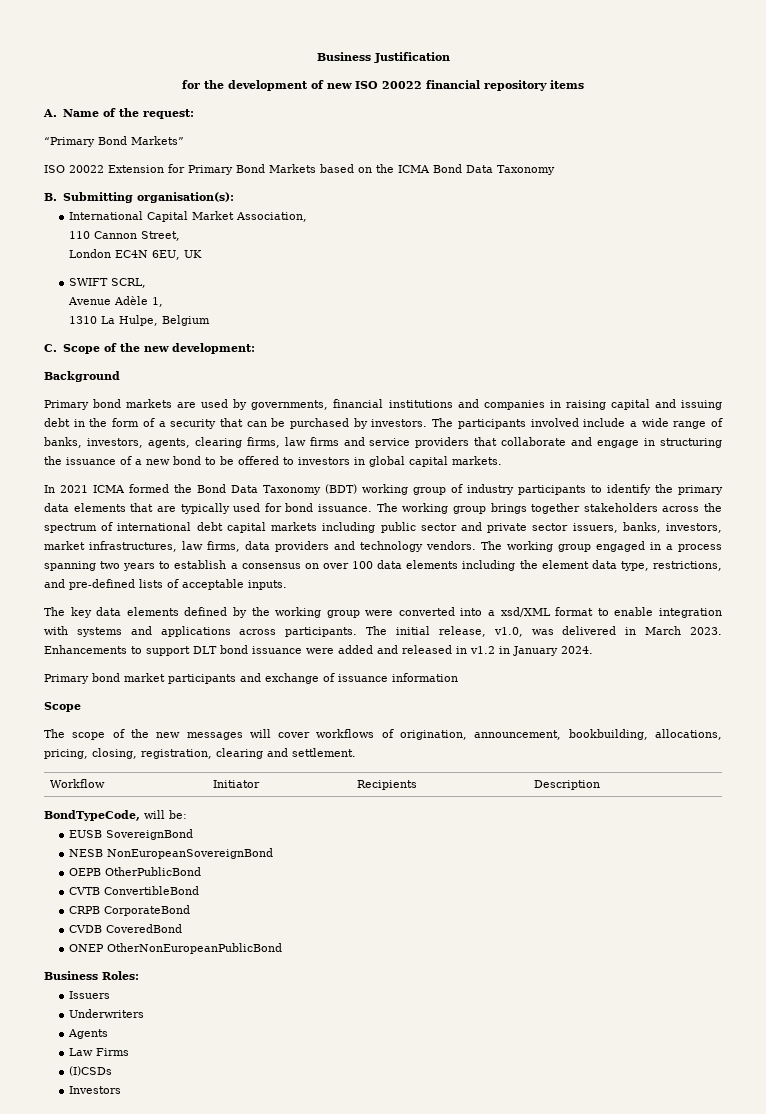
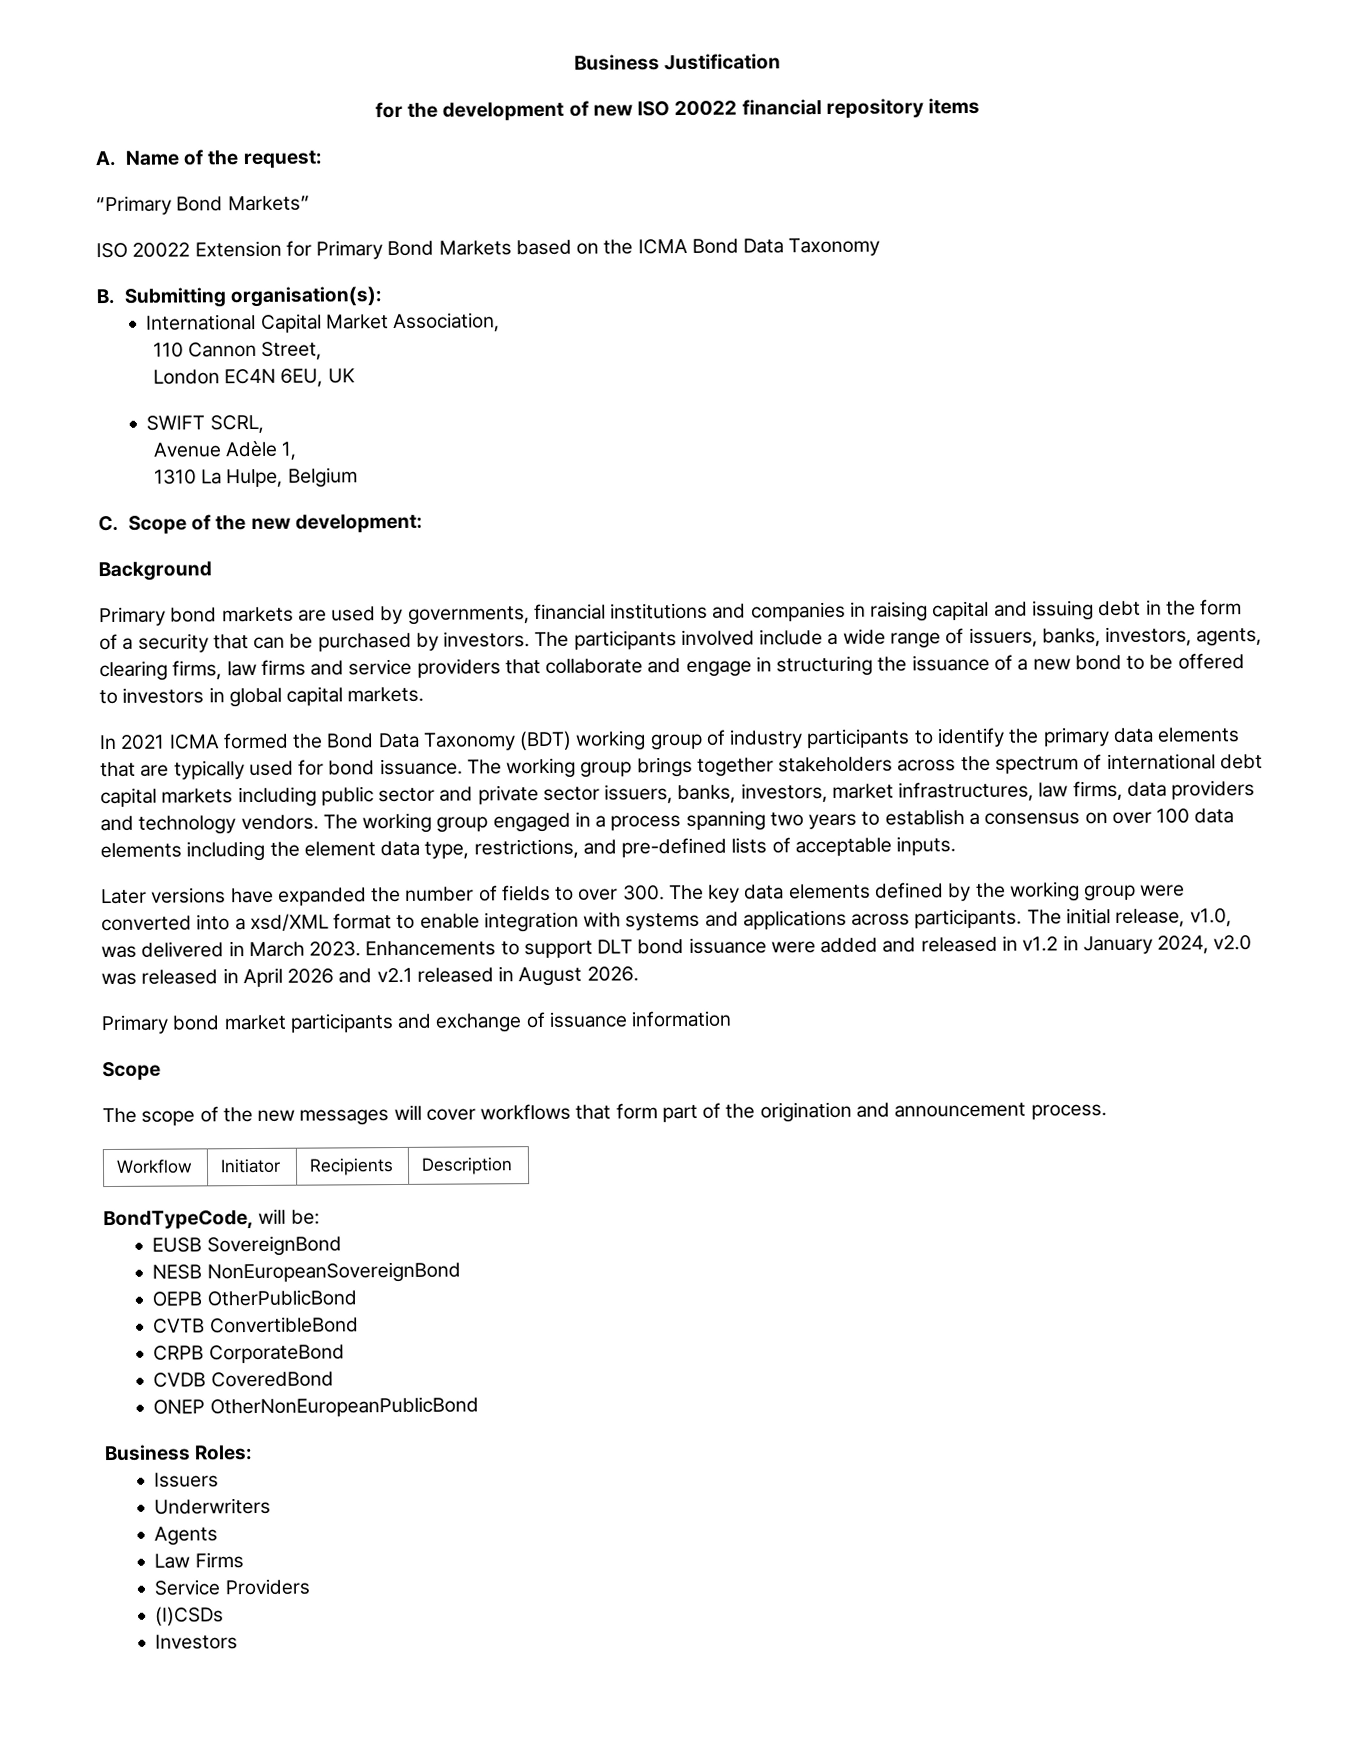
(724, 422) none -> [968,627,1038,648] issuers,
(287, 585) none -> [101,884,665,906] Later versions have expanded the number of fields to over 300.
[561,646,593,654] 2024. -> [1157,935,1253,954] [101,966,639,988] 2024, v2.0 was released in April 2026 and v2.1 released in August 2026.
[381,729,722,740] [44,748,356,759] of origination, announcement, bookbuilding, allocations, pricing, closing, registration, clearing and settlement. -> [575,1101,1107,1123] that form part of the origination and announcement process.
(129, 1052) none -> [154,1578,310,1596] // Service Providers

